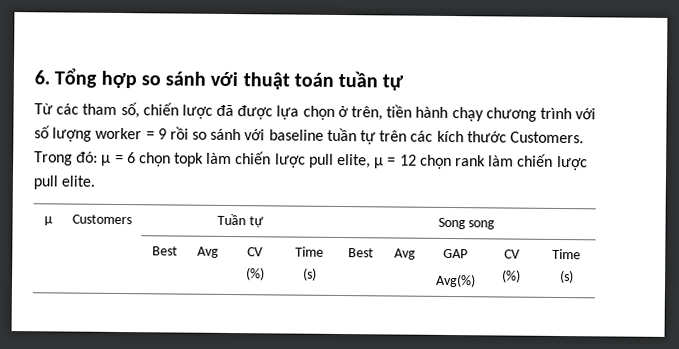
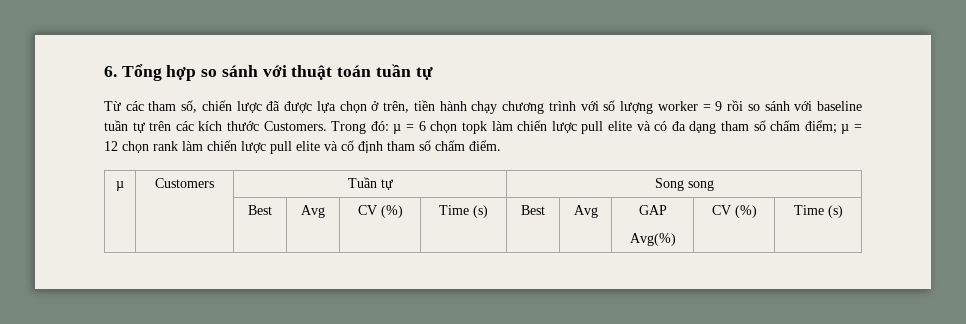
[337,153,372,169] elite, -> [607,120,837,134] elite và có đa dạng tham số chấm điểm;
[61,175,96,187] elite. -> [296,140,501,153] elite và cố định tham số chấm điểm.

